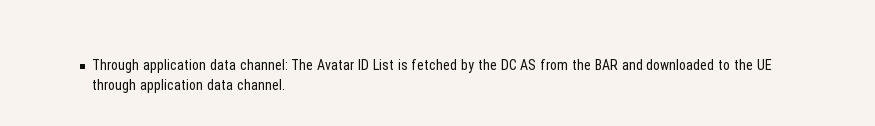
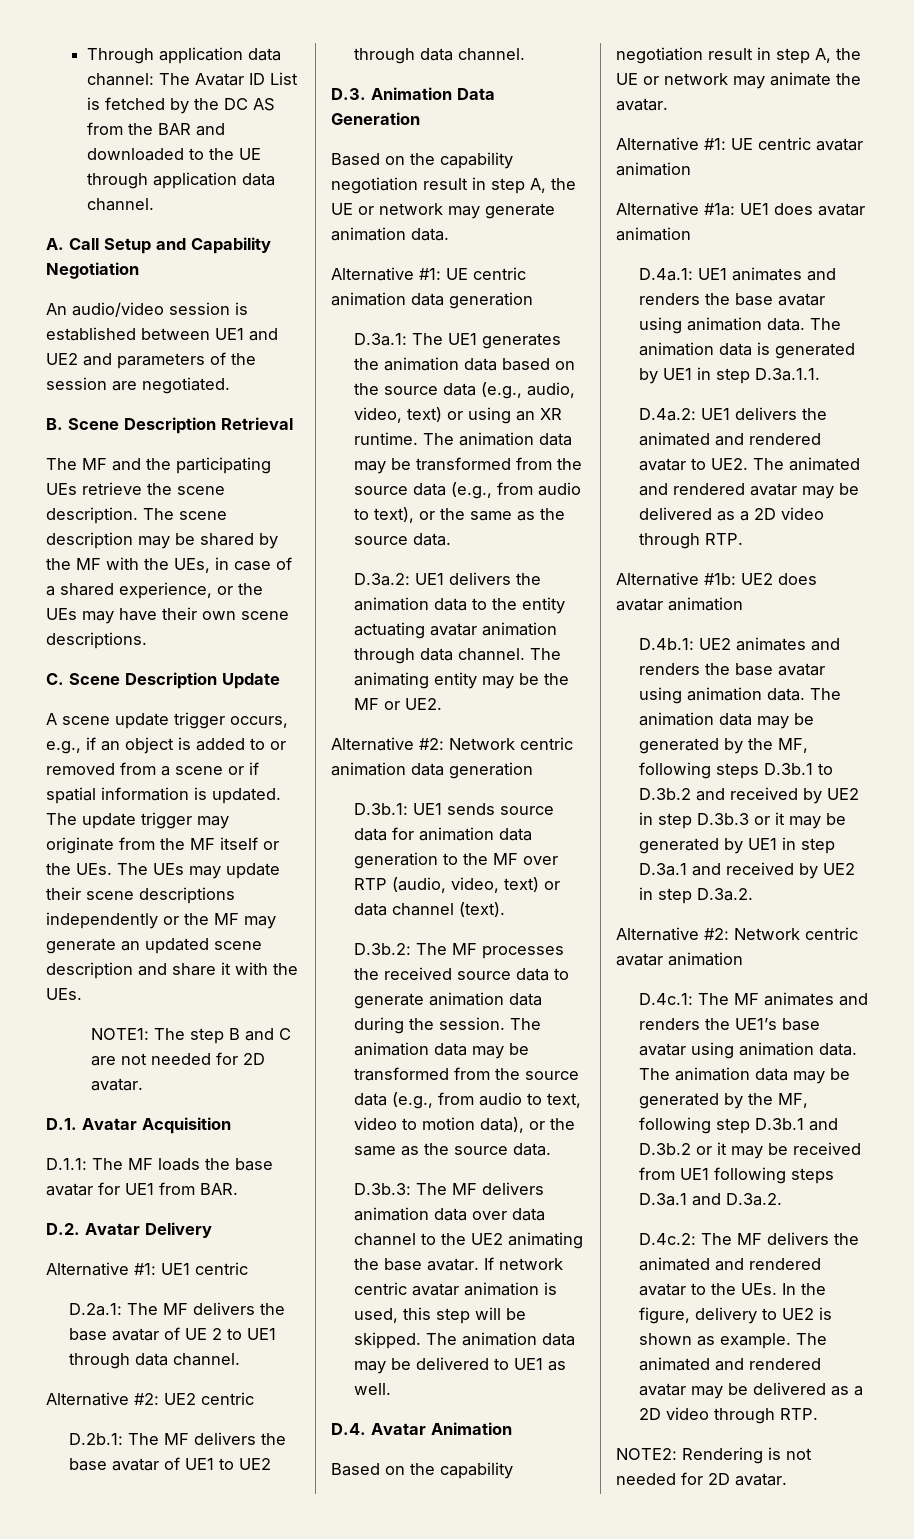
(285, 84) none -> [46,237,271,254] [46,262,139,279] [46,302,248,317] [46,327,278,341] [46,352,256,369] [46,377,230,394] [46,417,293,434] [46,457,271,474] [46,482,225,495] [46,507,227,524] [46,532,278,549] [46,557,292,573] [46,582,263,599] [46,607,289,624] [46,632,147,649] [46,672,280,689] [46,712,288,729] [46,737,286,754] [46,762,259,776] [46,787,281,804] [46,812,229,829] [46,837,279,854] [46,863,280,879] [46,887,235,904] [46,912,276,929] [46,938,262,954] [46,962,298,979] [46,988,82,1000] [91,1028,292,1044] [91,1052,266,1066] [91,1078,144,1091] [46,1117,231,1134] [46,1158,273,1171] [46,1182,238,1196] [46,1222,212,1238] [46,1262,248,1276] [68,1302,285,1316] [68,1327,276,1341] [68,1353,240,1369] [46,1392,254,1406] [68,1432,286,1445] [68,1457,271,1471] [353,48,525,64] [331,87,495,100] [331,112,420,125] [331,152,513,169] [331,177,576,194] [331,203,555,219] [331,227,449,241] [331,267,526,281] [331,292,533,309] [353,333,561,349] [353,357,575,371] [353,382,575,399] [353,407,562,424] [353,432,572,446] [353,457,582,474] [353,482,581,499] [353,507,565,523] [353,533,451,546] [353,572,541,586] [353,597,565,614] [353,622,557,639] [353,648,561,664] [353,672,569,689] [353,698,442,710] [331,737,573,751] [331,762,533,779] [353,803,554,815] [353,827,532,841] [353,852,558,869] [353,877,560,893] [353,902,505,917] [353,943,564,959] [353,967,569,981] [353,992,542,1009] [353,1017,541,1034] [353,1042,529,1059] [353,1067,579,1081] [353,1092,581,1109] [353,1117,575,1133] [353,1143,551,1156] [353,1182,544,1195] [353,1207,545,1221] [353,1232,583,1249] [353,1257,563,1271] [353,1282,557,1296] [353,1307,526,1324] [353,1332,575,1349] [353,1357,566,1374] [353,1383,391,1395] [331,1422,512,1435] [331,1462,513,1479] [616,47,861,64] [616,72,861,89] [616,98,668,111] [616,137,863,151] [616,162,691,176] [616,202,865,216] [616,227,691,241] [638,267,836,281] [638,293,825,306] [638,317,841,334] [638,342,855,359] [638,367,820,384] [638,407,827,421] [638,432,821,446] [638,457,860,471] [638,483,859,499] [638,507,824,521] [638,533,743,549] [616,572,817,586] [616,597,743,611] [638,637,840,651] [638,663,825,676] [638,687,841,704] [638,712,814,729] [638,738,808,754] [638,762,833,779] [638,787,859,804] [638,812,846,829] [638,837,835,854] [638,862,855,879] [638,887,753,904] [616,927,858,941] [616,952,743,966] [638,992,868,1006] [638,1018,820,1031] [638,1042,857,1059] [638,1067,850,1084] [638,1093,808,1109] [638,1117,838,1134] [638,1142,861,1159] [638,1167,834,1184] [638,1193,782,1206] [638,1232,859,1245] [638,1257,821,1271] [638,1283,826,1296] [638,1307,832,1324] [638,1333,827,1349] [638,1357,821,1371] [638,1382,863,1399] [638,1407,818,1424] [616,1447,812,1464] [616,1472,787,1486] // A. Call Setup and Capability Negotiation // An audio/video session is established between UE1 and UE2 and parameters of the session are negotiated. // B. Scene Description Retrieval // The MF and the participating UEs retrieve the scene description. The scene description may be shared by the MF with the UEs, in case of a shared experience, or the UEs may have their own scene descriptions. // C. Scene Description Update // A scene update trigger occurs, e.g., if an object is added to or removed from a scene or if spatial information is updated. The update trigger may originate from the MF itself or the UEs. The UEs may update their scene descriptions independently or the MF may generate an updated scene description and share it with the UEs. // NOTE1: The step B and C are not needed for 2D avatar. // D.1. Avatar Acquisition // D.1.1: The MF loads the base avatar for UE1 from BAR. // D.2. Avatar Delivery // Alternative #1: UE1 centric // D.2a.1: The MF delivers the base avatar of UE 2 to UE1 through data channel. // Alternative #2: UE2 centric // D.2b.1: The MF delivers the base avatar of UE1 to UE2 through data channel. // D.3. Animation Data Generation // Based on the capability negotiation result in step A, the UE or network may generate animation data. // Alternative #1: UE centric animation data generation // D.3a.1: The UE1 generates the animation data based on the source data (e.g., audio, video, text) or using an XR runtime. The animation data may be transformed from the source data (e.g., from audio to text), or the same as the source data. // D.3a.2: UE1 delivers the animation data to the entity actuating avatar animation through data channel. The animating entity may be the MF or UE2. // Alternative #2: Network centric animation data generation // D.3b.1: UE1 sends source data for animation data generation to the MF over RTP (audio, video, text) or data channel (text). // D.3b.2: The MF processes the received source data to generate animation data during the session. The animation data may be transformed from the source data (e.g., from audio to text, video to motion data), or the same as the source data. // D.3b.3: The MF delivers animation data over data channel to the UE2 animating the base avatar. If network centric avatar animation is used, this step will be skipped. The animation data may be delivered to UE1 as well. // D.4. Avatar Animation // Based on the capability negotiation result in step A, the UE or network may animate the avatar. // Alternative #1: UE centric avatar animation // Alternative #1a: UE1 does avatar animation // D.4a.1: UE1 animates and renders the base avatar using animation data. The animation data is generated by UE1 in step D.3a.1.1. // D.4a.2: UE1 delivers the animated and rendered avatar to UE2. The animated and rendered avatar may be delivered as a 2D video through RTP. // Alternative #1b: UE2 does avatar animation // D.4b.1: UE2 animates and renders the base avatar using animation data. The animation data may be generated by the MF, following steps D.3b.1 to D.3b.2 and received by UE2 in step D.3b.3 or it may be generated by UE1 in step D.3a.1 and received by UE2 in step D.3a.2. // Alternative #2: Network centric avatar animation // D.4c.1: The MF animates and renders the UE1’s base avatar using animation data. The animation data may be generated by the MF, following step D.3b.1 and D.3b.2 or it may be received from UE1 following steps D.3a.1 and D.3a.2. // D.4c.2: The MF delivers the animated and rendered avatar to the UEs. In the figure, delivery to UE2 is shown as example. The animated and rendered avatar may be delivered as a 2D video through RTP. // NOTE2: Rendering is not needed for 2D avatar.

